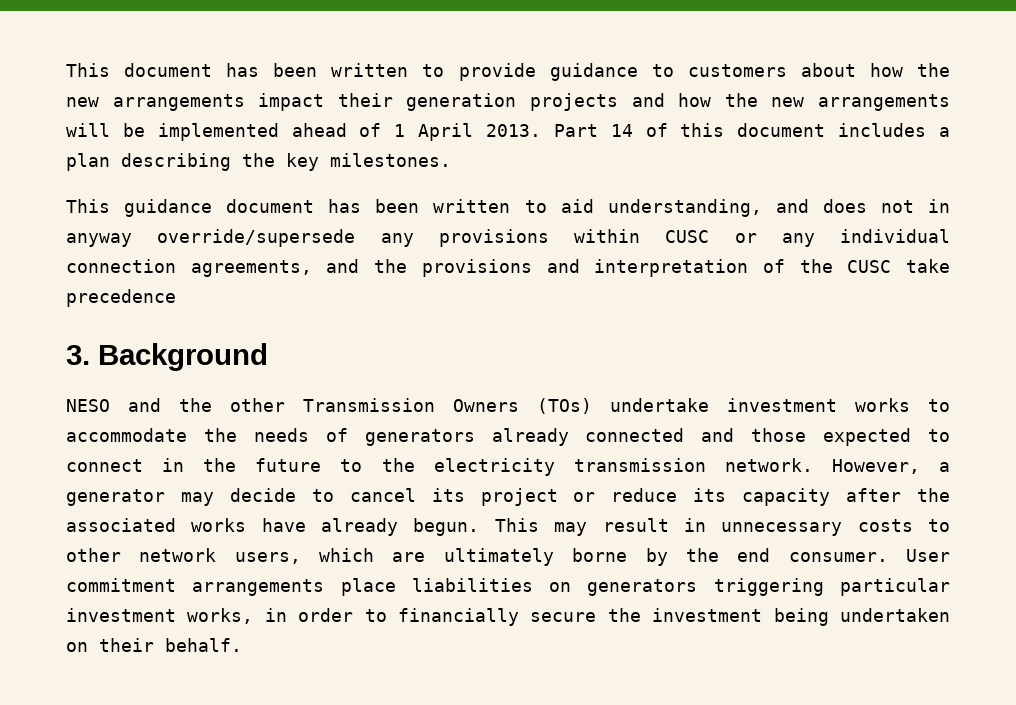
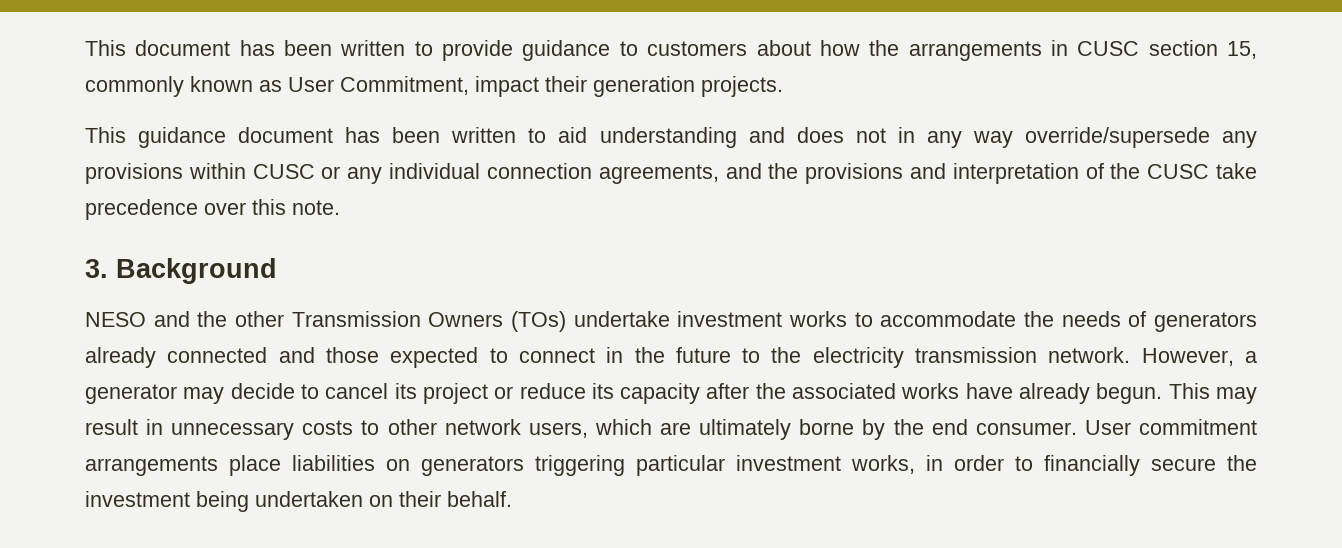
[66,93,951,111] [66,123,950,141] [66,153,451,171] new arrangements impact their generation projects and how the new arrangements will be implemented ahead of 1 April 2013. Part 14 of this document includes a plan describing the key milestones. -> [908,40,1257,61] [85,76,783,97] arrangements in CUSC section 15, commonly known as User Commitment, impact their generation projects.
[607,199,762,217] understanding, -> [599,127,737,148] understanding
[66,233,132,247] anyway -> [926,131,1013,148] any way
(176, 298) none -> [204,199,340,215] over this note.

